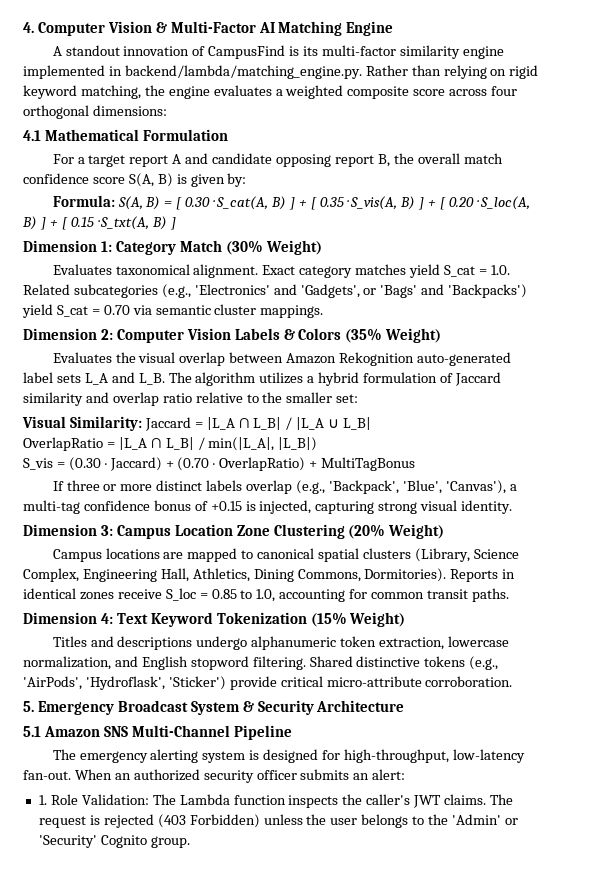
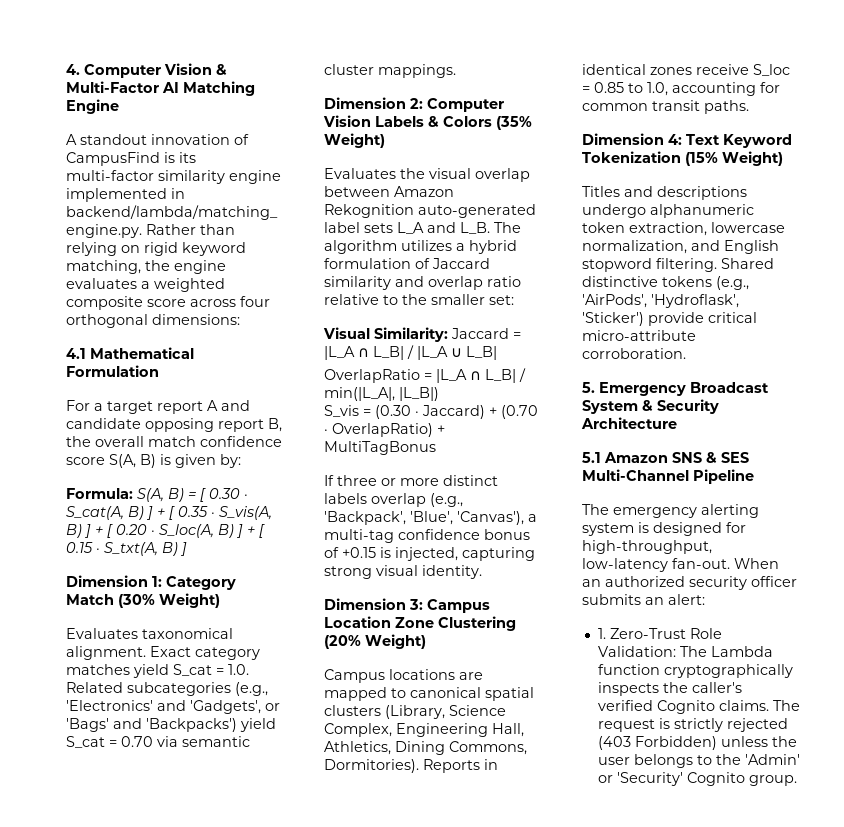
(128, 731) none -> [706,452,749,463] & SES
(47, 800) none -> [609,628,686,639] Zero-Trust
(286, 800) none -> [663,664,793,678] cryptographically
[413,795,442,808] JWT -> [597,700,715,714] verified Cognito
(100, 820) none -> [673,718,723,732] strictly

